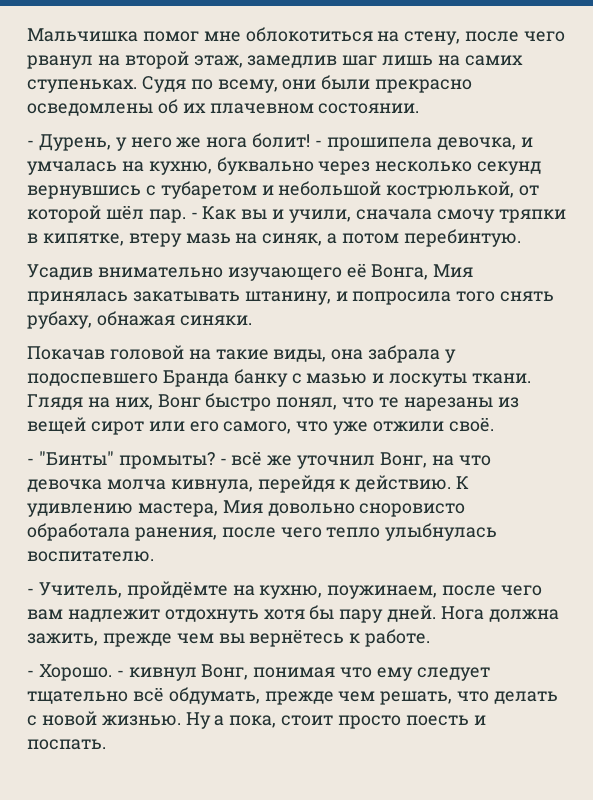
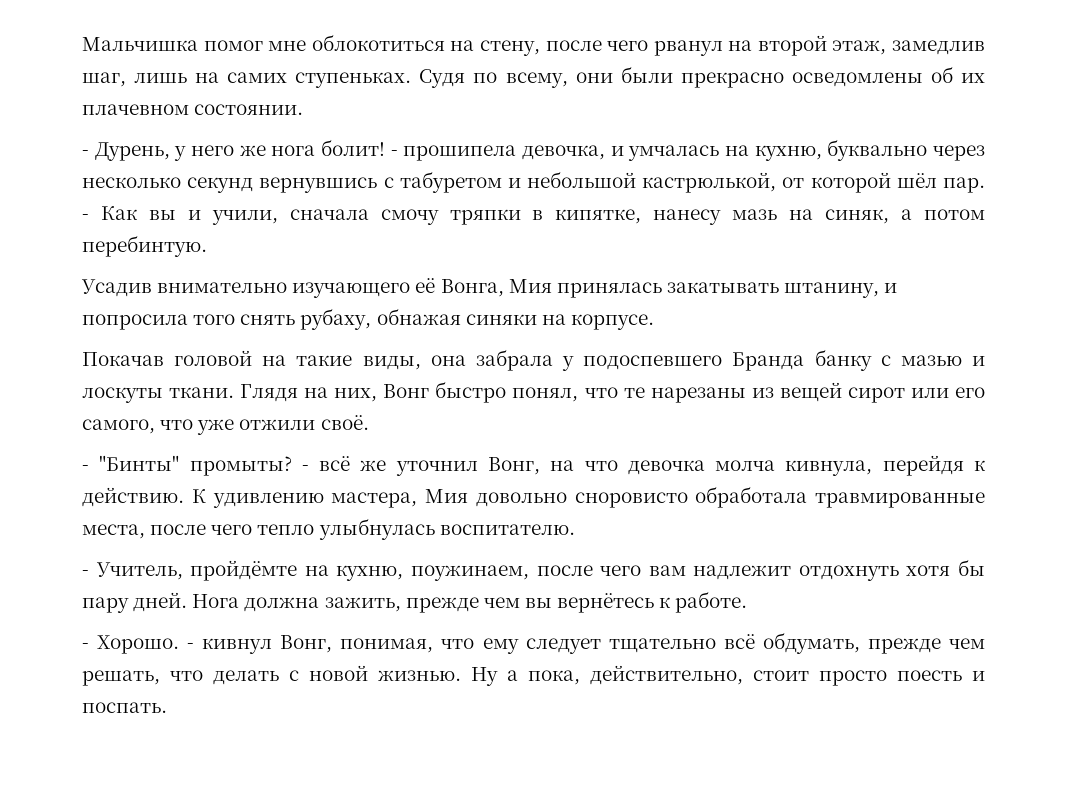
[342,55,378,66] шаг -> [82,72,126,87] шаг,
[160,181,257,199] тубаретом -> [399,171,502,193] табуретом
[386,181,515,199] кострюлькой, -> [642,172,777,193] кастрюлькой,
[128,233,182,247] втеру -> [653,209,722,225] нанесу
[179,315,252,326] синяки. -> [465,314,654,330] синяки на корпусе.
[134,527,217,541] ранения, -> [815,492,985,508] [82,524,145,539] травмированные места,
[253,667,336,678] понимая -> [340,638,434,653] понимая,
(277, 721) none -> [590,665,743,685] действительно,

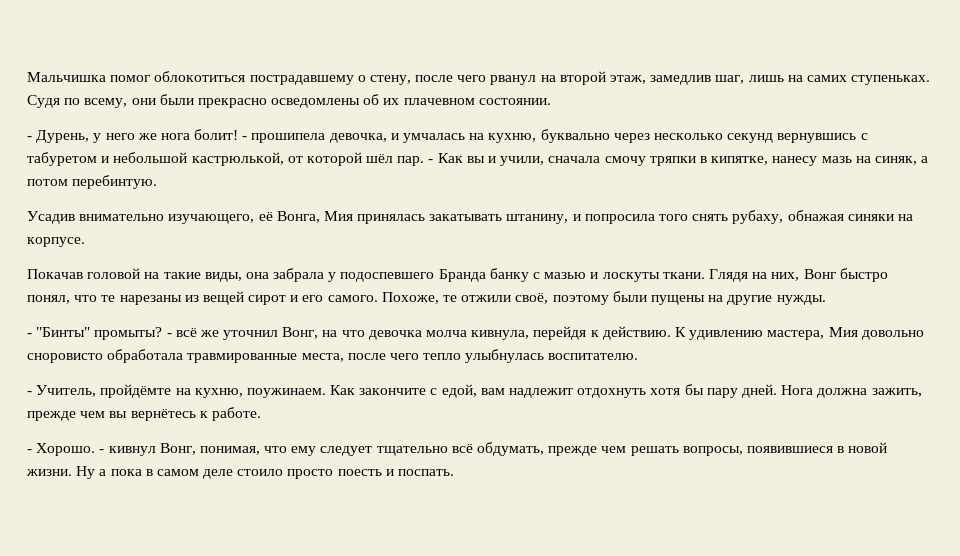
[268,34,475,51] мне облокотиться на -> [154,71,366,85] облокотиться пострадавшему о
[292,282,411,298] изучающего -> [168,214,255,224] изучающего,
[910,387,986,398] [82,415,369,435] или его самого, что уже отжили своё. -> [290,291,826,305] и его самого. Похоже, те отжили своё, поэтому были пущены на другие нужды.
[410,565,642,581] поужинаем, после чего -> [246,384,477,398] поужинаем. Как закончите с едой,
[82,665,809,686] решать, что делать с новой жизнью. Ну а пока, действительно, стоит -> [630,442,888,456] [26,466,284,479] решать вопросы, появившиеся в новой жизни. Ну а пока в самом деле стоило

